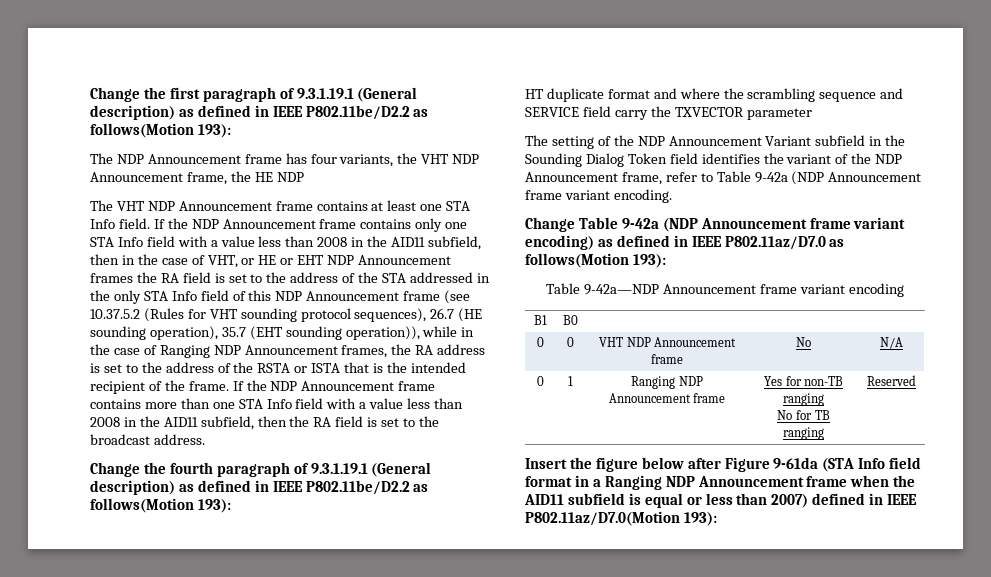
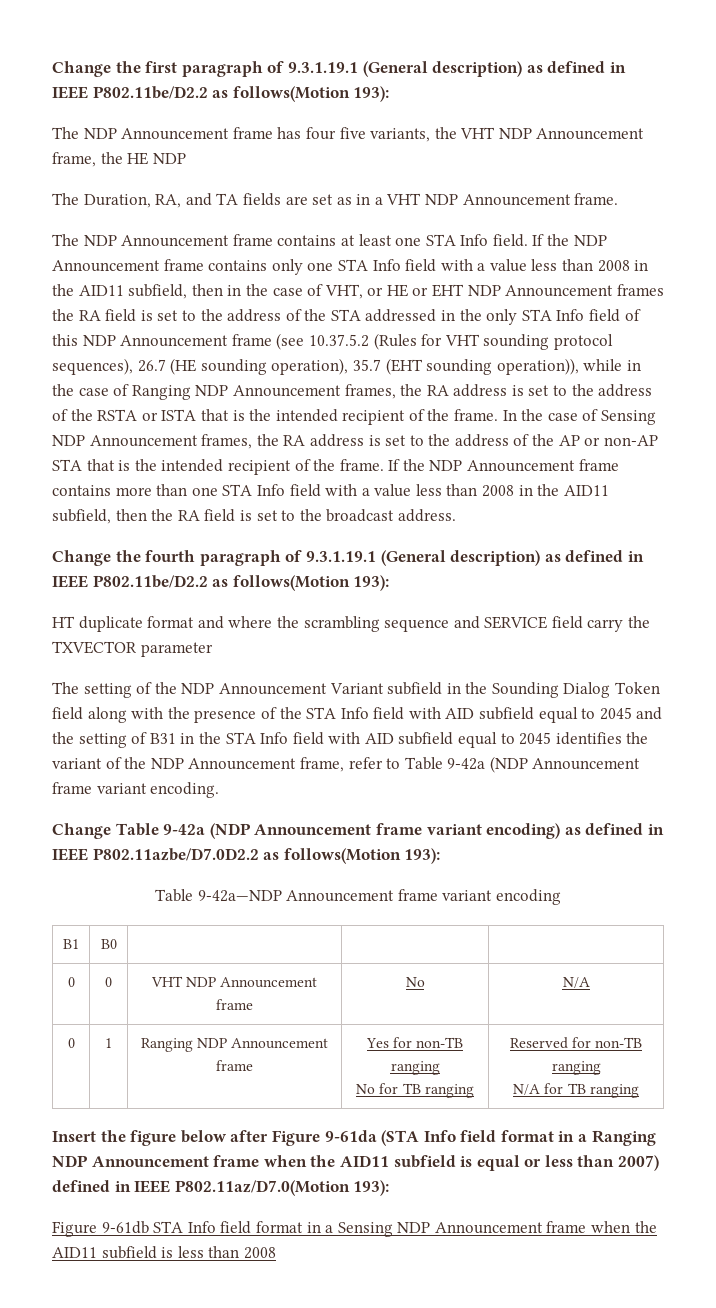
(337, 159) none -> [339,127,366,139] five
[116,201,145,211] VHT -> [83,193,619,208] [52,234,79,246] Duration, RA, and TA fields are set as in a VHT NDP Announcement frame. // The
(229, 386) none -> [502,409,657,425] [52,434,658,449] [52,459,384,475] In the case of Sensing NDP Announcement frames, the RA address is set to the address of the AP or non-AP STA that is the intended recipient of the frame.
(698, 158) none -> [87,707,663,723] [52,732,552,748] along with the presence of the STA Info field with AID subfield equal to 2045 and the setting of B31 in the STA Info field with AID subfield equal to 2045
[724,236,826,250] P802.11az/D7.0 -> [92,848,259,861] P802.11azbe/D7.0D2.2
(916, 380) none -> [572,1037,643,1048] [551,1061,601,1075] [513,1083,639,1098] for non-TB ranging // N/A for TB ranging
(717, 519) none -> [52,1221,657,1237] [52,1246,276,1259] // Figure 9-61db STA Info field format in a Sensing NDP Announcement frame when the AID11 subfield is less than 2008

